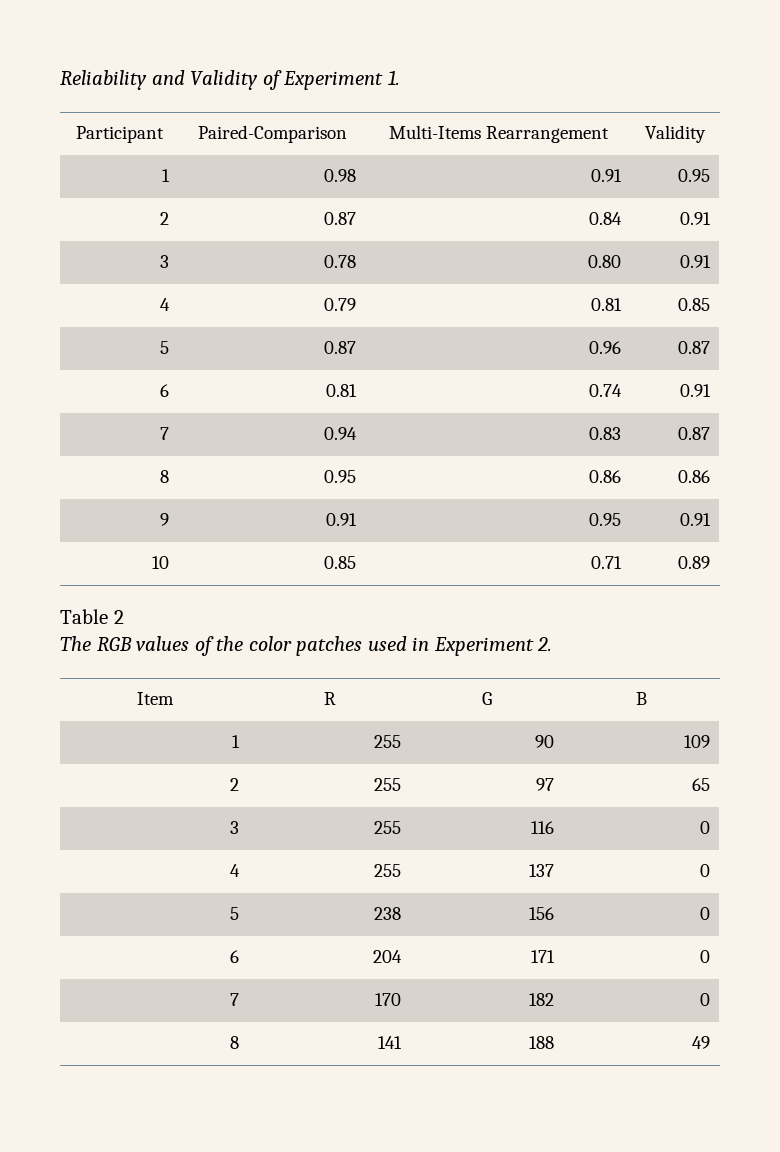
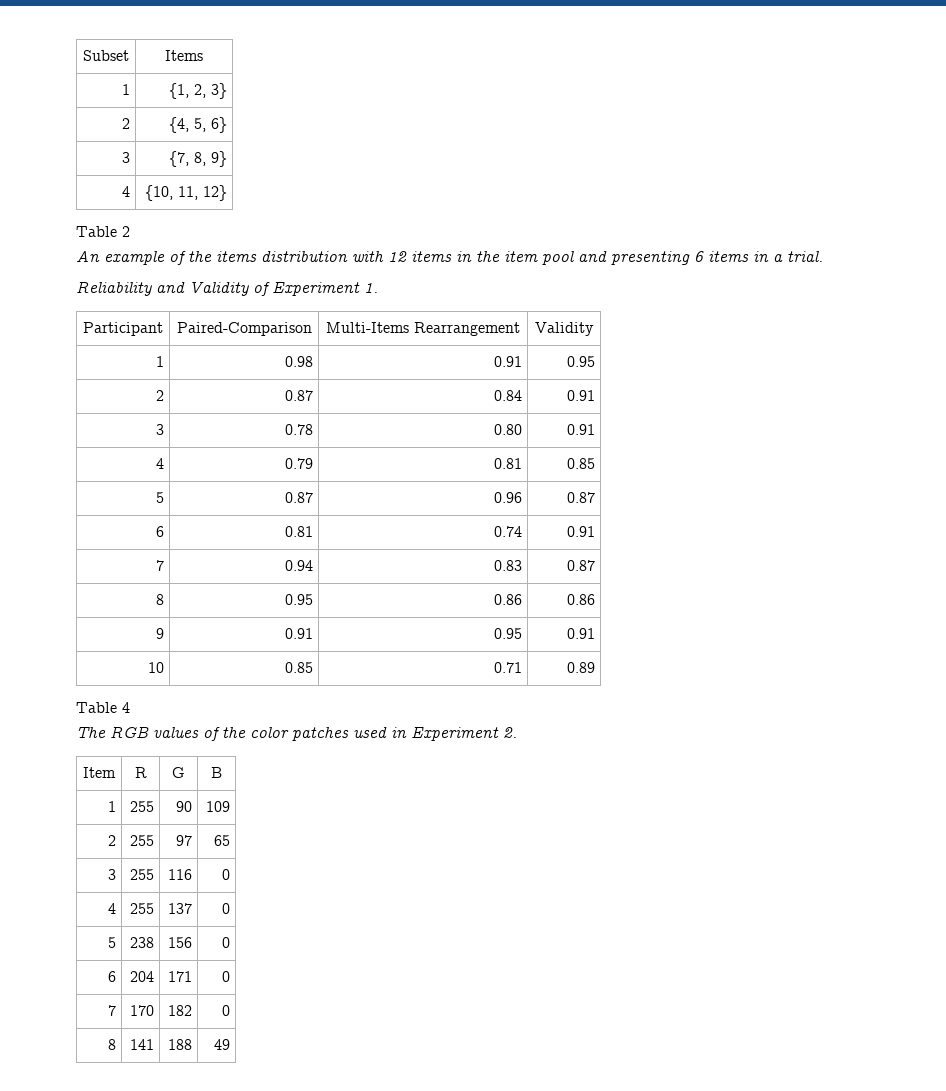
(60, 80) none -> [83,50,129,61] [165,50,203,61] [121,84,130,95] [168,83,227,99] [121,118,130,129] [168,117,227,133] [121,152,130,163] [168,151,227,167] [121,186,130,197] [144,185,227,201] [76,226,130,237] [76,251,823,265] Subset | Items // 1 | {1, 2, 3} // 2 | {4, 5, 6} // 3 | {7, 8, 9} // 4 | {10, 11, 12} // Table 2 // An example of the items distribution with 12 items in the item pool and presenting 6 items in a trial. //
[113,610,124,624] 2 -> [122,702,130,713] 4

